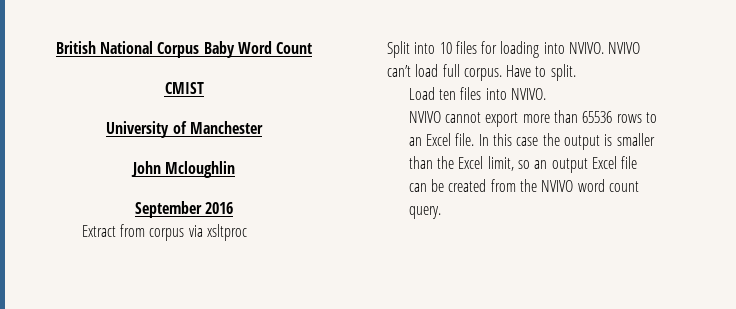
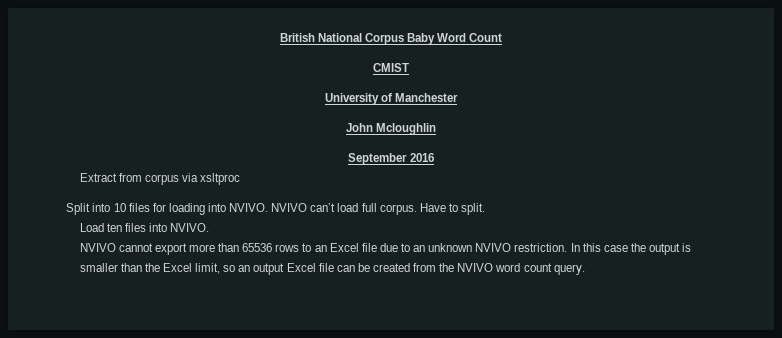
[455,133,475,146] file. -> [361,243,568,252] file due to an unknown NVIVO restriction.

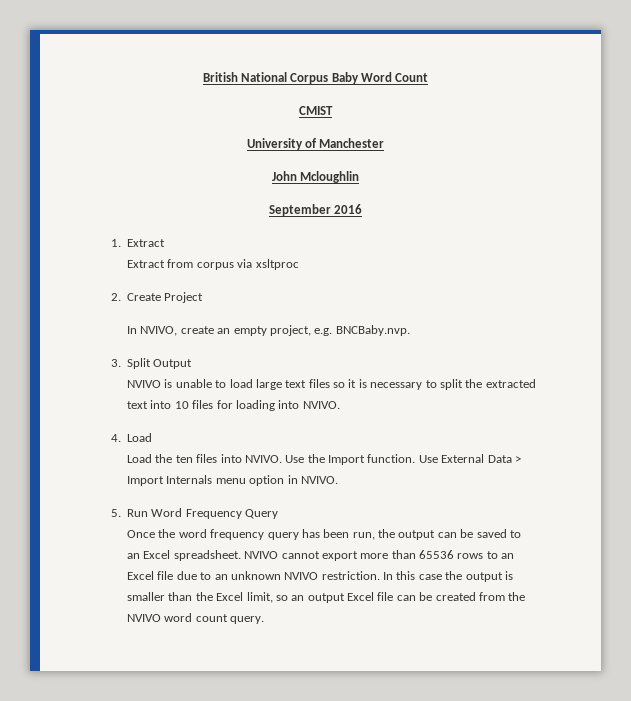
(434, 157) none -> [110,239,166,247] // 1. Extract
[66,203,91,215] Split -> [110,292,204,303] [127,325,410,336] [110,358,193,369] [127,379,536,390] [127,401,149,409] 2. Create Project // In NVIVO, create an empty project, e.g. BNCBaby.nvp. // 3. Split Output // NVIVO is unable to load large text files so it is necessary to split the extracted text
[271,203,485,215] [79,223,104,232] NVIVO can’t load full corpus. Have to split. // Load -> [110,433,153,442] [127,454,173,463] // 4. Load // Load the
(210, 227) // -> [285,454,521,465] [127,475,338,486] [110,508,279,519] [127,529,521,540] [127,550,241,561] Use the Import function. Use External Data > Import Internals menu option in NVIVO. // 5. Run Word Frequency Query // Once the word frequency query has been run, the output can be saved to an Excel spreadsheet.

